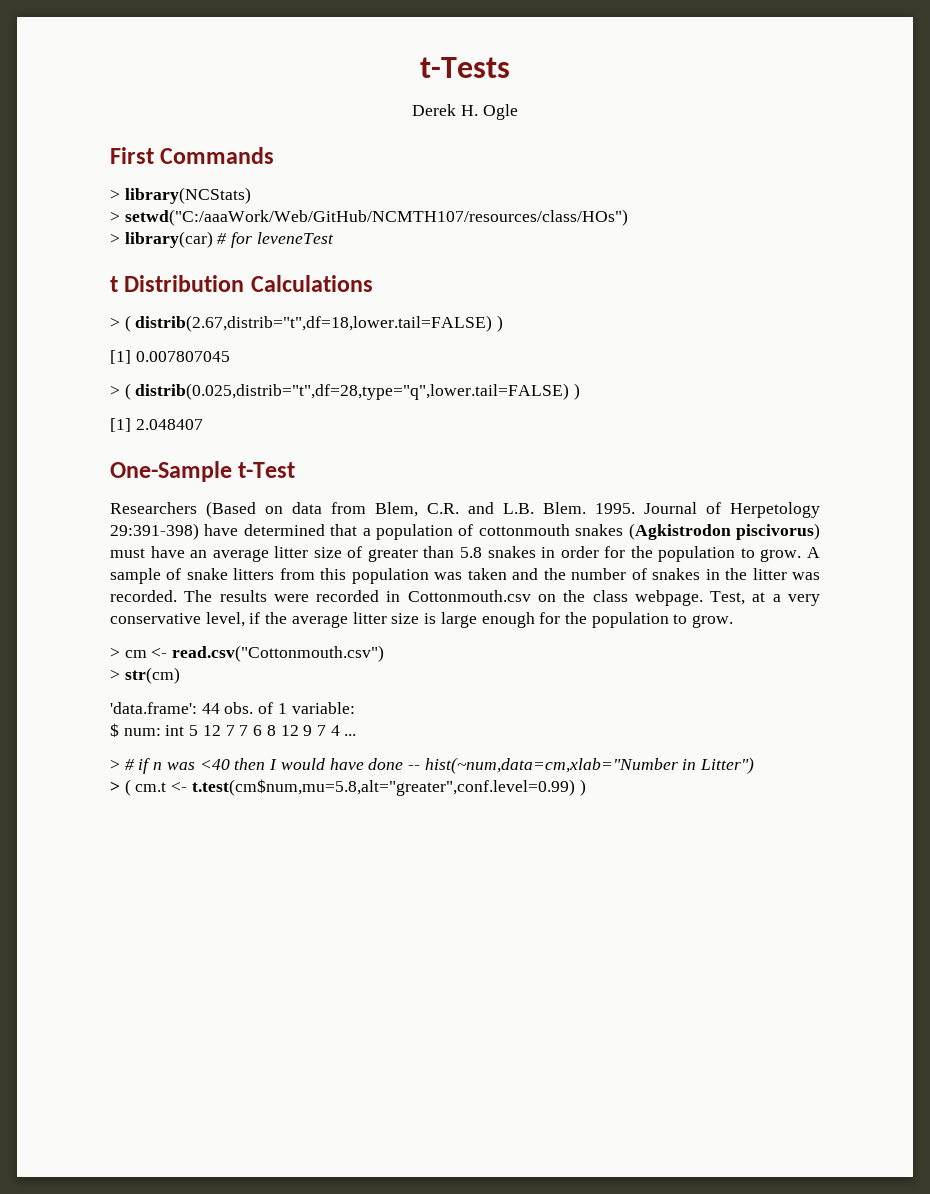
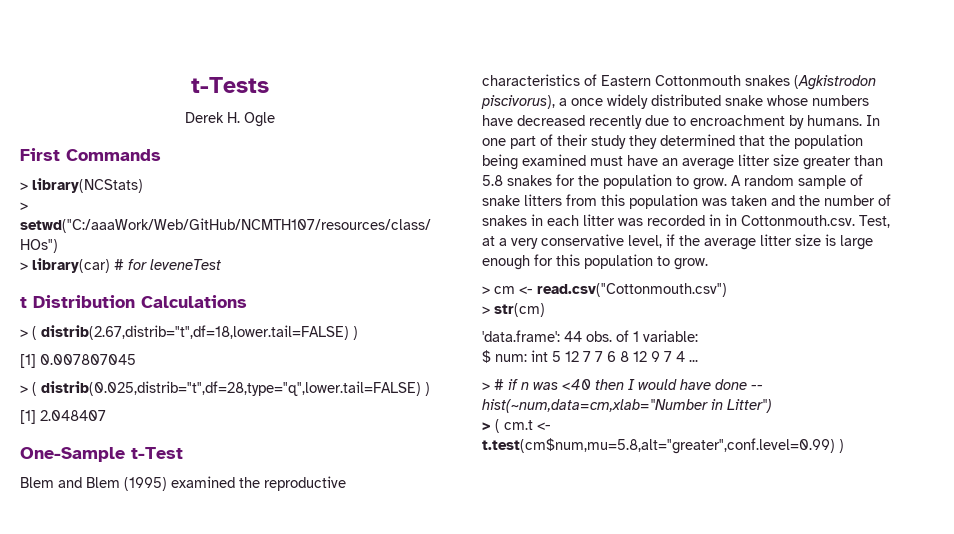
[110,501,820,518] [110,523,820,540] Researchers (Based on data from Blem, C.R. and L.B. Blem. 1995. Journal of Herpetology 29:391-398) have determined that a population of cottonmouth snakes (Agkistrodon piscivorus) -> [20,476,346,491] [482,74,876,90] [481,94,869,109] [482,115,880,129] [482,134,863,149] [482,154,586,170] Blem and Blem (1995) examined the reproductive characteristics of Eastern Cottonmouth snakes (Agkistrodon piscivorus), a once widely distributed snake whose numbers have decreased recently due to encroachment by humans. In one part of their study they determined that the population being examined
[347,546,363,558] of -> (799, 160) none
[541,546,599,558] in order -> (552, 180) none
(820, 552) none -> [744,175,794,186] random
[725,568,748,580] the -> [547,215,579,226] each
[110,590,703,606] recorded. The results were recorded in Cottonmouth.csv on the class webpage. -> [647,214,855,226] recorded in in Cottonmouth.csv.
[564,612,587,624] the -> [556,254,580,266] this

